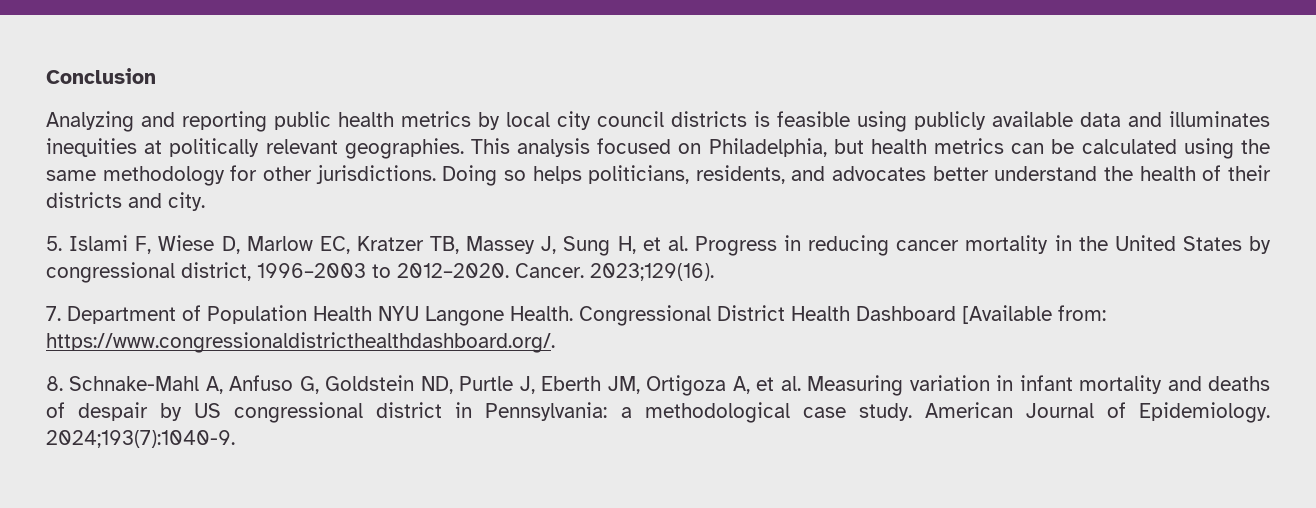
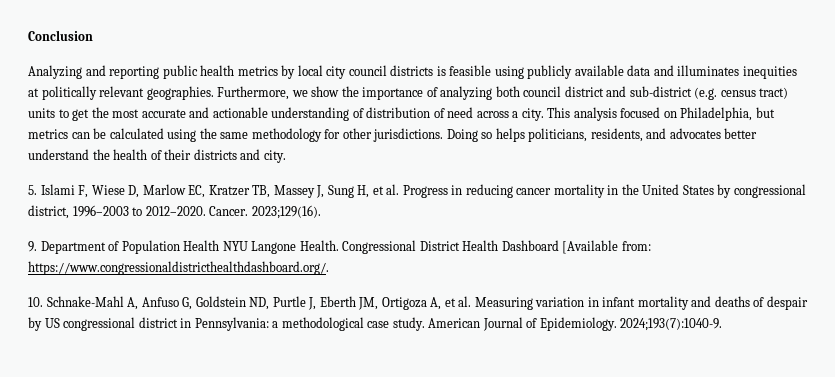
(464, 148) none -> [217,86,789,100] [28,107,544,121] Furthermore, we show the importance of analyzing both council district and sub-district (e.g. census tract) units to get the most accurate and actionable understanding of distribution of need across a city.
[870,139,927,154] health -> (775, 112) none
[46,306,61,321] 7. -> [28,241,37,252] 9.
[46,376,63,391] 8. -> [28,297,43,307] 10.

